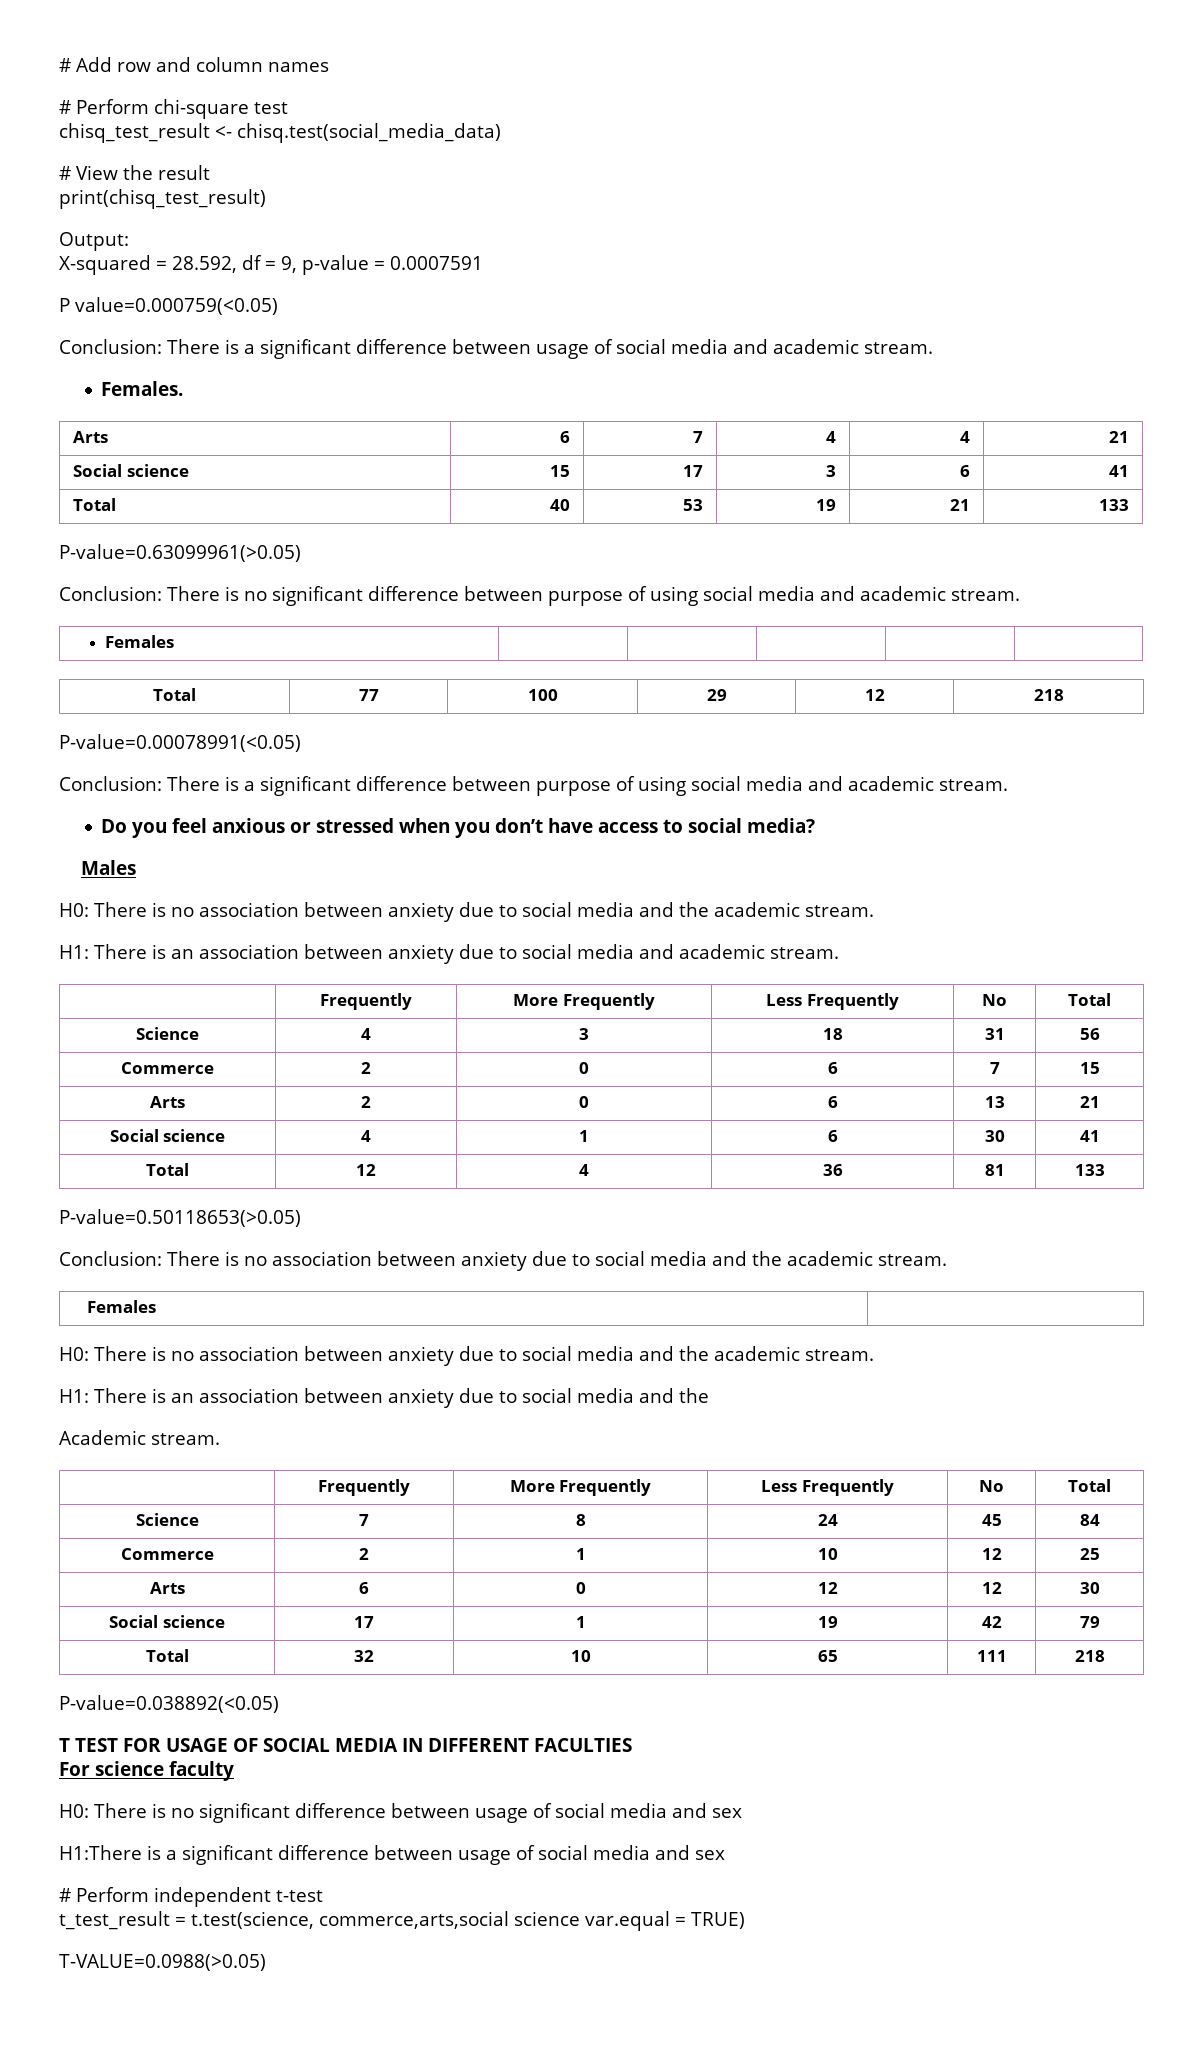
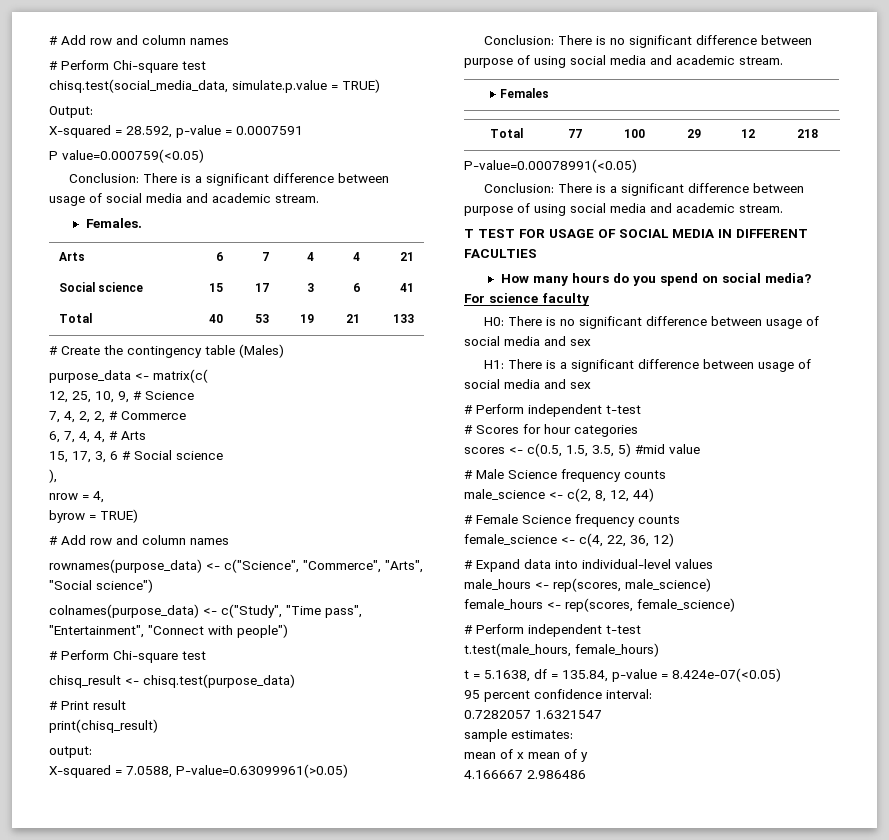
[154,99,288,119] [59,123,501,143] [59,165,210,180] [59,189,266,209] chi-square test // chisq_test_result <- chisq.test(social_media_data) // # View the result // print(chisq_test_result) -> [113,60,206,73] [49,79,380,93] Chi-square test // chisq.test(social_media_data, simulate.p.value = TRUE)
[242,255,297,273] df = 9, -> (172, 132) none
(1129, 505) none -> [49,344,284,358] [49,369,208,383] [49,391,194,403] [49,411,186,423] [49,431,146,443] [49,450,223,463] [49,469,57,483] [49,491,104,503] [49,509,138,523] [49,535,229,545] [49,559,423,573] [49,579,153,593] [49,604,362,618] [49,624,288,638] [49,650,206,663] [49,674,295,688] [49,700,126,710] [49,719,158,733] [49,746,92,758] [49,765,172,778] # Create the contingency table (Males) // purpose_data <- matrix(c( // 12, 25, 10, 9, # Science // 7, 4, 2, 2, # Commerce // 6, 7, 4, 4, # Arts // 15, 17, 3, 6 # Social science // ), // nrow = 4, // byrow = TRUE) // # Add row and column names // rownames(purpose_data) <- c("Science", "Commerce", "Arts", "Social science") // colnames(purpose_data) <- c("Study", "Time pass", "Entertainment", "Connect with people") // # Perform Chi-square test // chisq_result <- chisq.test(purpose_data) // # Print result // print(chisq_result) // output: // X-squared = 7.0588,
[101,818,816,838] [81,860,137,875] [59,902,874,922] [59,944,839,964] [320,993,412,1010] [513,993,655,1010] [766,993,899,1010] [982,994,1007,1006] [1068,993,1112,1006] [136,1027,199,1040] [361,1028,371,1040] [579,1028,589,1040] [822,1028,843,1040] [984,1028,1005,1040] [1079,1028,1100,1040] [121,1062,214,1074] [361,1062,371,1074] [579,1062,589,1074] [827,1062,838,1074] [989,1062,1000,1074] [1079,1062,1100,1074] [150,1096,185,1108] [361,1096,371,1108] [579,1096,589,1108] [827,1096,838,1108] [984,1096,1005,1108] [1079,1096,1100,1108] [109,1129,226,1142] [361,1130,371,1142] [579,1130,589,1142] [827,1130,838,1142] [984,1130,1005,1142] [1079,1130,1100,1142] [146,1163,190,1176] [356,1164,376,1176] [579,1164,589,1176] [822,1164,843,1176] [984,1164,1005,1176] [1074,1164,1105,1176] [59,1209,301,1227] [59,1251,947,1271] [86,1300,156,1313] [59,1346,874,1366] [59,1388,709,1408] [59,1430,220,1445] [318,1479,410,1496] [509,1479,652,1496] [761,1479,894,1496] [979,1480,1004,1492] [1068,1479,1112,1492] [135,1513,199,1526] [359,1514,369,1526] [575,1514,586,1526] [817,1514,838,1526] [981,1514,1002,1526] [1079,1514,1100,1526] [120,1548,214,1560] [359,1548,369,1560] [575,1548,586,1560] [817,1548,838,1560] [981,1548,1002,1560] [1079,1548,1100,1560] [149,1582,185,1594] [359,1582,369,1594] [575,1582,586,1594] [817,1582,838,1594] [981,1582,1002,1594] [1079,1582,1100,1594] [109,1615,225,1628] [354,1616,374,1628] [575,1616,586,1628] [817,1616,838,1628] [981,1616,1002,1628] [1079,1616,1100,1628] [145,1649,189,1662] [354,1650,374,1662] [570,1650,591,1662] [817,1650,838,1662] [976,1650,1007,1662] [1074,1650,1105,1662] [59,1695,279,1713] // Do you feel anxious or stressed when you don’t have access to social media? // Males // H0: There is no association between anxiety due to social media and the academic stream. // H1: There is an association between anxiety due to social media and academic stream. // | Frequently | More Frequently | Less Frequently | No | Total // Science | 4 | 3 | 18 | 31 | 56 // Commerce | 2 | 0 | 6 | 7 | 15 // Arts | 2 | 0 | 6 | 13 | 21 // Social science | 4 | 1 | 6 | 30 | 41 // Total | 12 | 4 | 36 | 81 | 133 // P-value=0.50118653(>0.05) // Conclusion: There is no association between anxiety due to social media and the academic stream. // Females | // H0: There is no association between anxiety due to social media and the academic stream. // H1: There is an association between anxiety due to social media and the // Academic stream. // | Frequently | More Frequently | Less Frequently | No | Total // Science | 7 | 8 | 24 | 45 | 84 // Commerce | 2 | 1 | 10 | 12 | 25 // Arts | 6 | 0 | 12 | 12 | 30 // Social science | 17 | 1 | 19 | 42 | 79 // Total | 32 | 10 | 65 | 111 | 218 // P-value=0.038892(<0.05) -> (783, 208) none
(632, 1745) none -> [500,273,811,286] // How many hours do you spend on social media?
[59,1845,142,1860] H1:There -> [483,359,542,369] H1: There
[59,1911,745,1931] [59,1954,266,1971] t_test_result = t.test(science, commerce,arts,social science var.equal = TRUE) // T-VALUE=0.0988(>0.05) -> [464,424,638,437] [464,443,700,457] [464,469,666,482] [464,488,654,502] [464,514,680,527] [464,533,674,547] [464,559,713,572] [464,578,711,592] [464,598,735,612] [464,624,641,637] [464,643,659,657] [464,668,781,682] [464,689,652,702] [464,710,602,719] [464,729,573,742] [464,749,588,762] [464,770,586,779] # Scores for hour categories // scores <- c(0.5, 1.5, 3.5, 5) #mid value // # Male Science frequency counts // male_science <- c(2, 8, 12, 44) // # Female Science frequency counts // female_science <- c(4, 22, 36, 12) // # Expand data into individual-level values // male_hours <- rep(scores, male_science) // female_hours <- rep(scores, female_science) // # Perform independent t-test // t.test(male_hours, female_hours) // t = 5.1638, df = 135.84, p-value = 8.424e-07(<0.05) // 95 percent confidence interval: // 0.7282057 1.6321547 // sample estimates: // mean of x mean of y // 4.166667 2.986486

